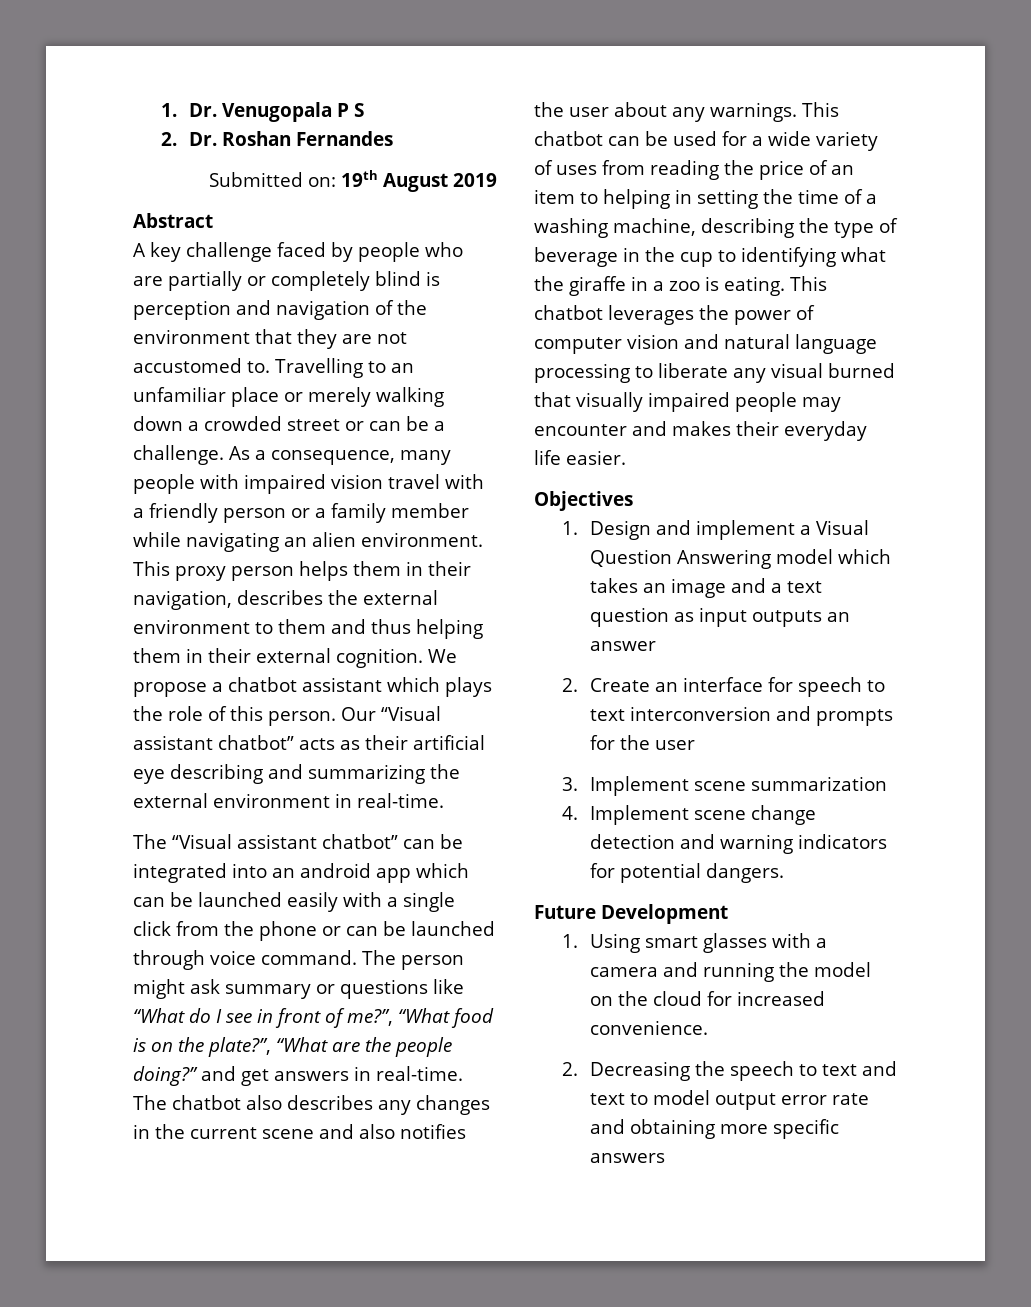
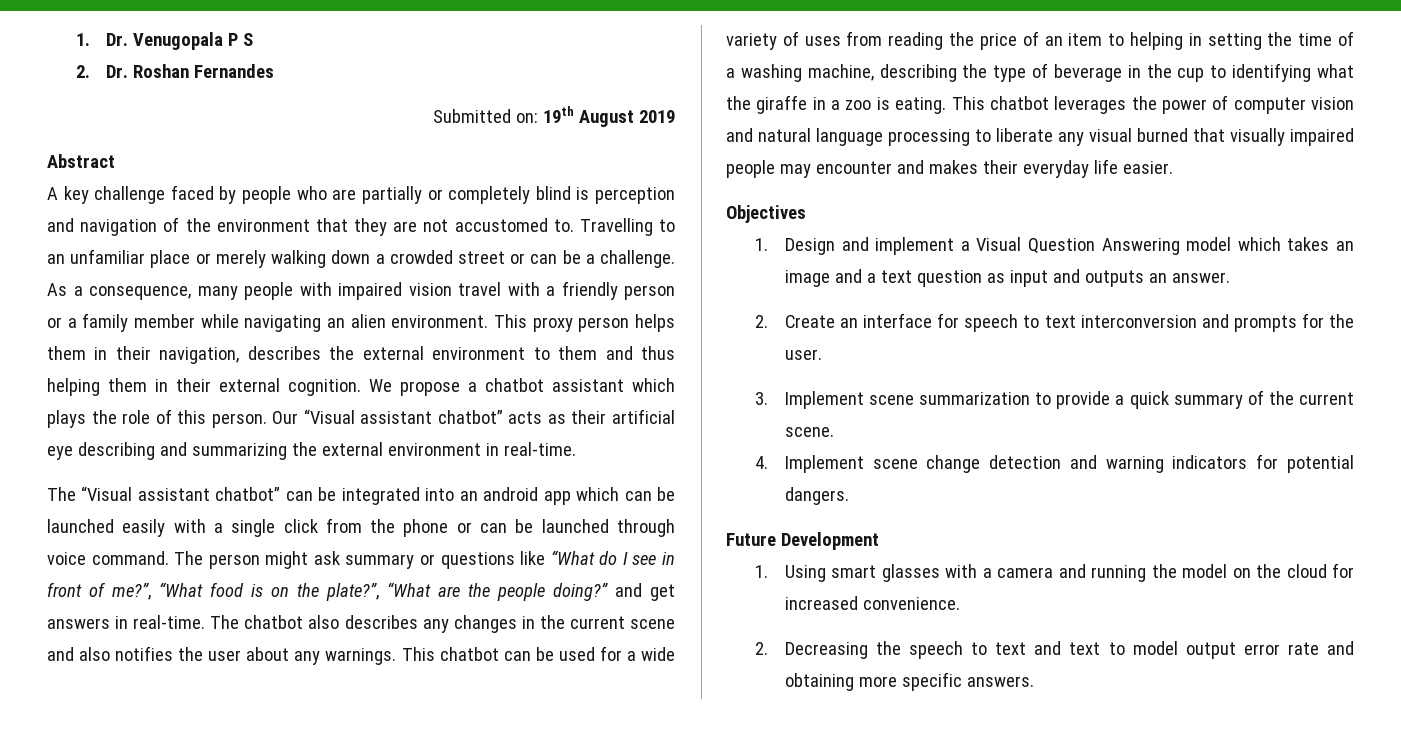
(748, 617) none -> [1052,269,1080,283] and
[590,641,657,651] answer -> [1171,272,1230,283] answer.
[655,740,696,750] user -> [784,349,822,360] user.
(888, 783) none -> [1035,390,1354,409] [784,427,834,437] to provide a quick summary of the current scene.
[590,1153,666,1163] answers -> [966,676,1034,687] answers.

